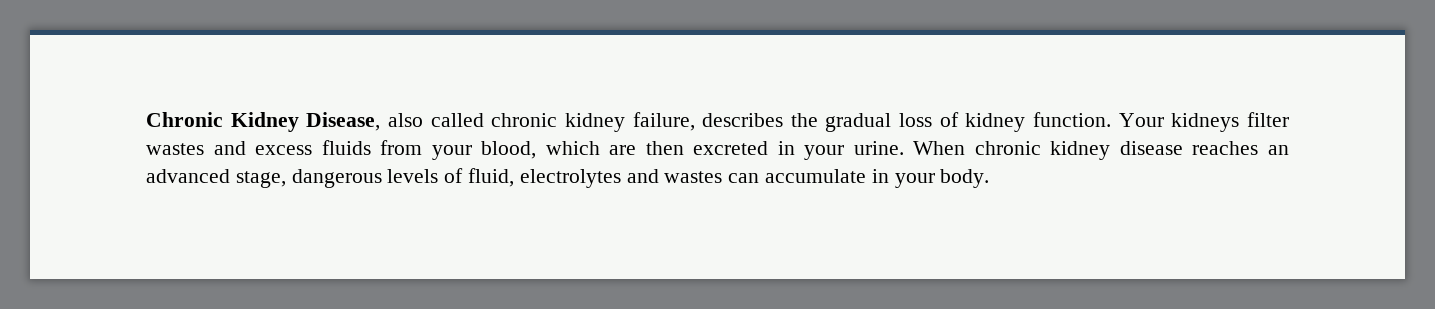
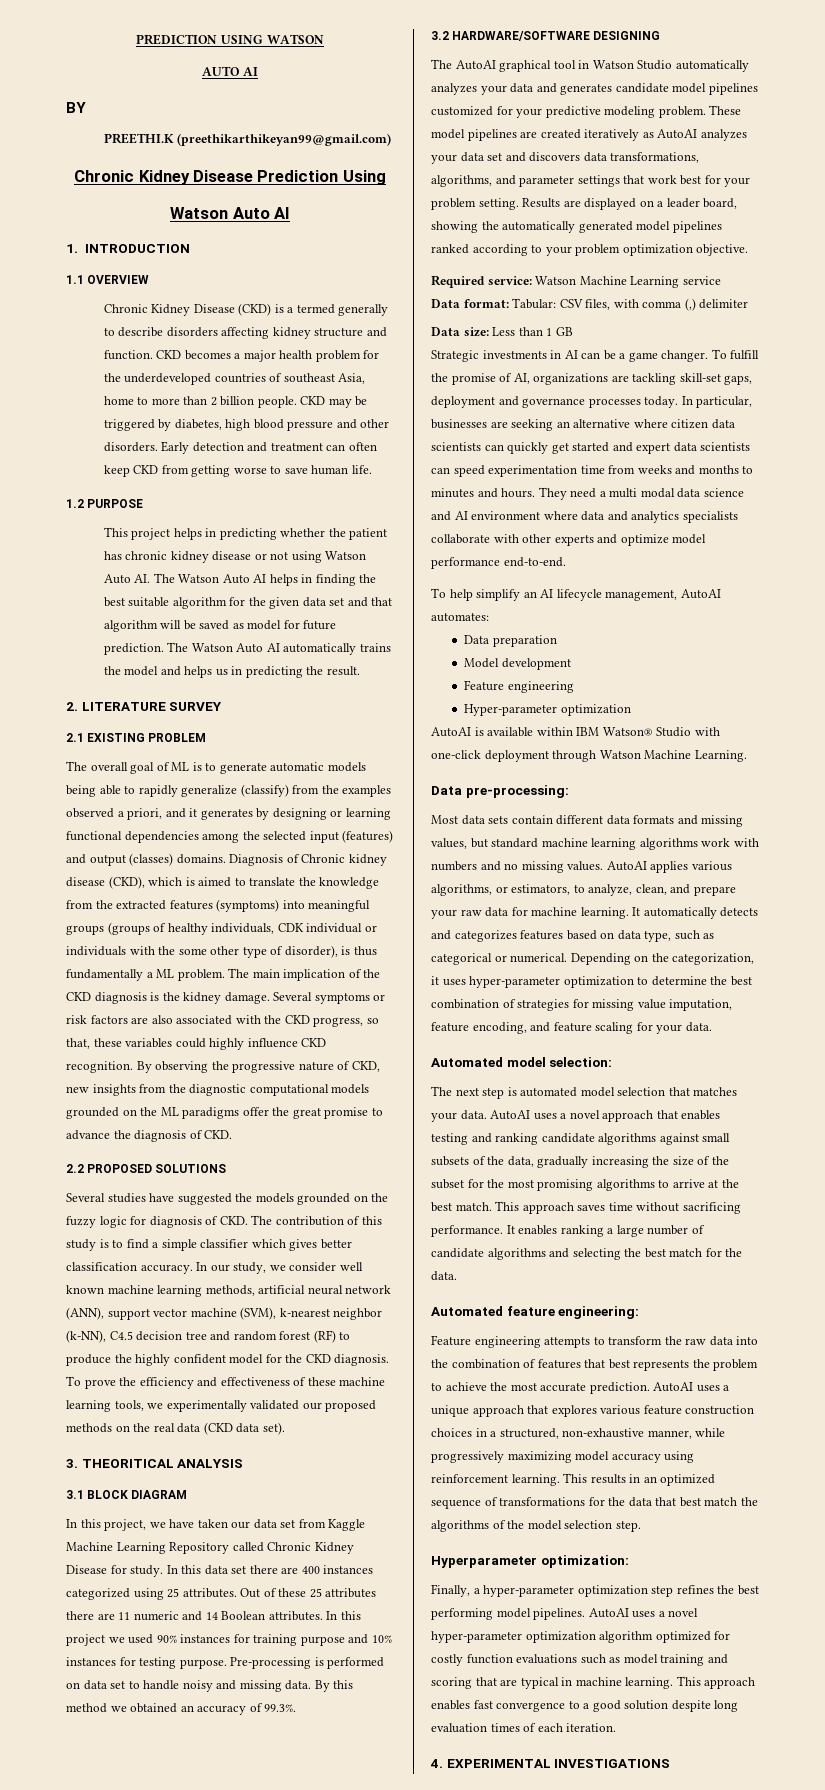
[146,112,1289,132] [146,140,1289,160] [146,168,990,188] Chronic Kidney Disease, also called chronic kidney failure, describes the gradual loss of kidney function. Your kidneys filter wastes and excess fluids from your blood, which are then excreted in your urine. When chronic kidney disease reaches an advanced stage, dangerous levels of fluid, electrolytes and wastes can accumulate in your body. -> [136,34,324,45] [202,66,258,76] [66,102,86,113] [103,133,392,146] [74,170,386,185] [170,207,290,219] [66,244,190,253] [66,275,150,284] [103,303,389,316] [103,327,387,339] [103,350,380,362] [103,373,366,385] [103,396,368,408] [103,419,390,431] [103,441,377,454] [103,465,372,477] [66,499,144,508] [103,527,388,540] [103,551,367,563] [103,573,377,586] [103,597,393,609] [103,620,337,632] [103,642,391,655] [103,666,360,678] [66,702,223,711] [66,733,207,742] [66,761,366,774] [66,784,392,797] [66,808,391,820] [66,830,394,843] [66,853,387,866] [66,876,380,889] [66,899,371,912] [66,922,377,935] [66,945,377,958] [66,968,381,981] [66,992,386,1004] [66,1015,379,1027] [66,1038,327,1050] [66,1061,380,1073] [66,1084,370,1096] [66,1107,383,1119] [66,1130,233,1142] [66,1164,227,1173] [66,1193,389,1205] [66,1215,382,1228] [66,1239,352,1251] [66,1262,363,1274] [66,1285,392,1297] [66,1307,383,1320] [66,1330,351,1343] [66,1354,390,1366] [66,1376,386,1389] [66,1400,377,1412] [66,1422,285,1435] [66,1459,244,1468] [66,1490,188,1499] [66,1519,366,1531] [66,1542,354,1554] [66,1565,374,1577] [66,1588,377,1600] [66,1611,361,1621] [66,1634,392,1646] [66,1657,385,1669] [66,1680,354,1692] [66,1703,297,1715] [431,31,661,41] [431,59,749,72] [431,83,758,95] [431,105,742,118] [431,129,747,141] [431,152,700,164] [431,175,751,187] [431,198,738,210] [431,221,722,233] [431,244,749,256] [431,275,721,288] [431,298,749,311] [431,327,573,337] [431,349,760,362] [431,373,753,385] [431,396,753,408] [431,419,735,431] [431,442,751,454] [431,465,754,477] [431,487,744,500] [431,511,738,523] [431,534,707,546] [431,557,566,569] [431,588,721,601] [431,613,489,622] [464,635,557,647] [464,658,571,670] [464,680,574,693] [464,704,631,716] [431,727,720,737] [431,750,747,762] [431,785,569,798] [431,815,744,827] [431,838,759,850] [431,861,732,873] [431,884,736,896] [431,907,759,919] [431,930,715,942] [431,953,755,965] [431,976,752,988] [431,999,733,1011] [431,1022,712,1034] [431,1057,613,1067] [431,1086,738,1099] [431,1110,721,1122] [431,1133,731,1145] [431,1156,729,1168] [431,1179,739,1191] [431,1201,741,1214] [431,1225,705,1237] [431,1248,743,1260] [431,1271,457,1281] [431,1306,640,1319] [431,1335,759,1348] [431,1359,759,1371] [431,1382,730,1394] [431,1405,755,1417] [431,1428,726,1439] [431,1451,695,1463] [431,1473,716,1486] [431,1497,758,1509] [431,1520,641,1532] [431,1555,629,1568] [431,1584,759,1597] [431,1608,699,1620] [431,1631,731,1643] [431,1654,728,1666] [431,1676,756,1689] [431,1700,739,1712] [431,1723,617,1733] [430,1759,671,1768] PREDICTION USING WATSON // AUTO AI // BY // PREETHI.K (preethikarthikeyan99@gmail.com) // Chronic Kidney Disease Prediction Using // Watson Auto AI // 1. INTRODUCTION // 1.1 OVERVIEW // Chronic Kidney Disease (CKD) is a termed generally to describe disorders affecting kidney structure and function. CKD becomes a major health problem for the underdeveloped countries of southeast Asia, home to more than 2 billion people. CKD may be triggered by diabetes, high blood pressure and other disorders. Early detection and treatment can often keep CKD from getting worse to save human life. // 1.2 PURPOSE // This project helps in predicting whether the patient has chronic kidney disease or not using Watson Auto AI. The Watson Auto AI helps in finding the best suitable algorithm for the given data set and that algorithm will be saved as model for future prediction. The Watson Auto AI automatically trains the model and helps us in predicting the result. // 2. LITERATURE SURVEY // 2.1 EXISTING PROBLEM // The overall goal of ML is to generate automatic models being able to rapidly generalize (classify) from the examples observed a priori, and it generates by designing or learning functional dependencies among the selected input (features) and output (classes) domains. Diagnosis of Chronic kidney disease (CKD), which is aimed to translate the knowledge from the extracted features (symptoms) into meaningful groups (groups of healthy individuals, CDK individual or individuals with the some other type of disorder), is thus fundamentally a ML problem. The main implication of the CKD diagnosis is the kidney damage. Several symptoms or risk factors are also associated with the CKD progress, so that, these variables could highly influence CKD recognition. By observing the progressive nature of CKD, new insights from the diagnostic computational models grounded on the ML paradigms offer the great promise to advance the diagnosis of CKD. // 2.2 PROPOSED SOLUTIONS // Several studies have suggested the models grounded on the fuzzy logic for diagnosis of CKD. The contribution of this study is to find a simple classifier which gives better classification accuracy. In our study, we consider well known machine learning methods, artificial neural network (ANN), support vector machine (SVM), k-nearest neighbor (k-NN), C4.5 decision tree and random forest (RF) to produce the highly confident model for the CKD diagnosis. To prove the efficiency and effectiveness of these machine learning tools, we experimentally validated our proposed methods on the real data (CKD data set). // 3. THEORITICAL ANALYSIS // 3.1 BLOCK DIAGRAM // In this project, we have taken our data set from Kaggle Machine Learning Repository called Chronic Kidney Disease for study. In this data set there are 400 instances categorized using 25 attributes. Out of these 25 attributes there are 11 numeric and 14 Boolean attributes. In this project we used 90% instances for training purpose and 10% instances for testing purpose. Pre-processing is performed on data set to handle noisy and missing data. By this method we obtained an accuracy of 99.3%. // 3.2 HARDWARE/SOFTWARE DESIGNING // The AutoAI graphical tool in Watson Studio automatically analyzes your data and generates candidate model pipelines customized for your predictive modeling problem. These model pipelines are created iteratively as AutoAI analyzes your data set and discovers data transformations, algorithms, and parameter settings that work best for your problem setting. Results are displayed on a leader board, showing the automatically generated model pipelines ranked according to your problem optimization objective. // Required service: Watson Machine Learning service // Data format: Tabular: CSV files, with comma (,) delimiter // Data size: Less than 1 GB // Strategic investments in AI can be a game changer. To fulfill the promise of AI, organizations are tackling skill-set gaps, deployment and governance processes today. In particular, businesses are seeking an alternative where citizen data scientists can quickly get started and expert data scientists can speed experimentation time from weeks and months to minutes and hours. They need a multi modal data science and AI environment where data and analytics specialists collaborate with other experts and optimize model performance end-to-end. // To help simplify an AI lifecycle management, AutoAI automates: // Data preparation // Model development // Feature engineering // Hyper-parameter optimization // AutoAI is available within IBM Watson® Studio with one-click deployment through Watson Machine Learning. // Data pre-processing: // Most data sets contain different data formats and missing values, but standard machine learning algorithms work with numbers and no missing values. AutoAI applies various algorithms, or estimators, to analyze, clean, and prepare your raw data for machine learning. It automatically detects and categorizes features based on data type, such as categorical or numerical. Depending on the categorization, it uses hyper-parameter optimization to determine the best combination of strategies for missing value imputation, feature encoding, and feature scaling for your data. // Automated model selection: // The next step is automated model selection that matches your data. AutoAI uses a novel approach that enables testing and ranking candidate algorithms against small subsets of the data, gradually increasing the size of the subset for the most promising algorithms to arrive at the best match. This approach saves time without sacrificing performance. It enables ranking a large number of candidate algorithms and selecting the best match for the data. // Automated feature engineering: // Feature engineering attempts to transform the raw data into the combination of features that best represents the problem to achieve the most accurate prediction. AutoAI uses a unique approach that explores various feature construction choices in a structured, non-exhaustive manner, while progressively maximizing model accuracy using reinforcement learning. This results in an optimized sequence of transformations for the data that best match the algorithms of the model selection step. // Hyperparameter optimization: // Finally, a hyper-parameter optimization step refines the best performing model pipelines. AutoAI uses a novel hyper-parameter optimization algorithm optimized for costly function evaluations such as model training and scoring that are typical in machine learning. This approach enables fast convergence to a good solution despite long evaluation times of each iteration. // 4. EXPERIMENTAL INVESTIGATIONS

